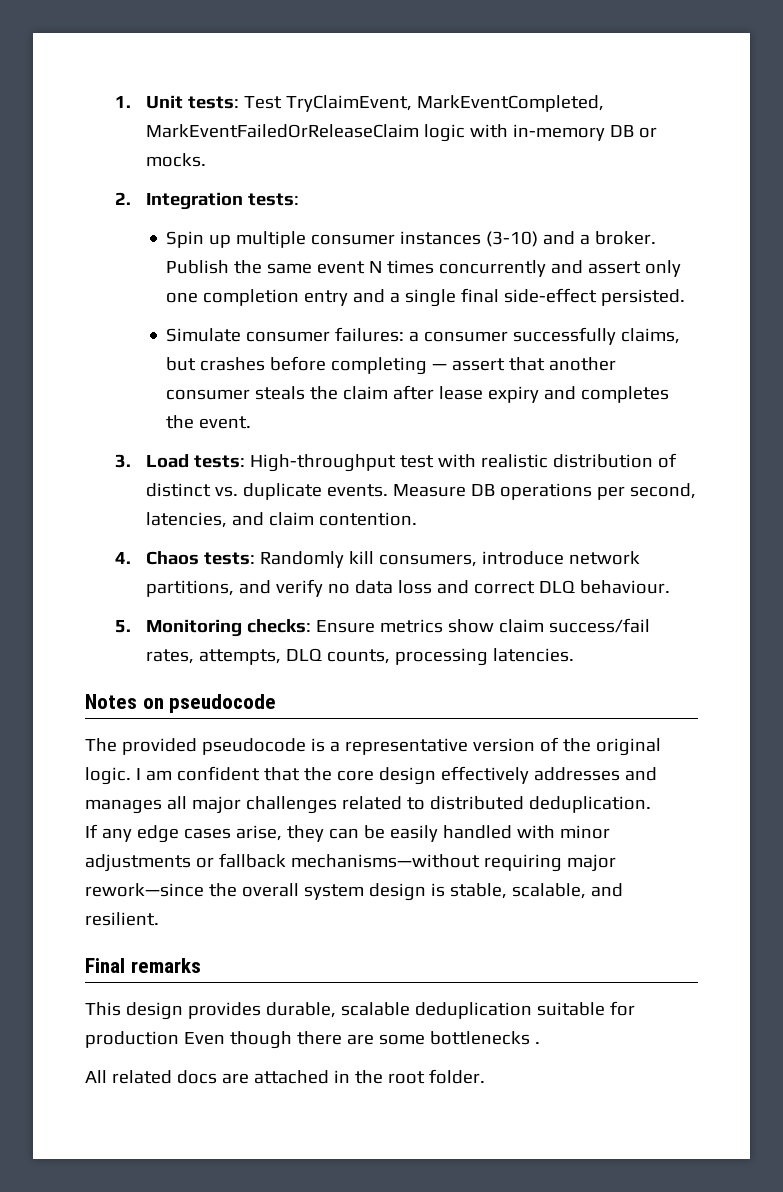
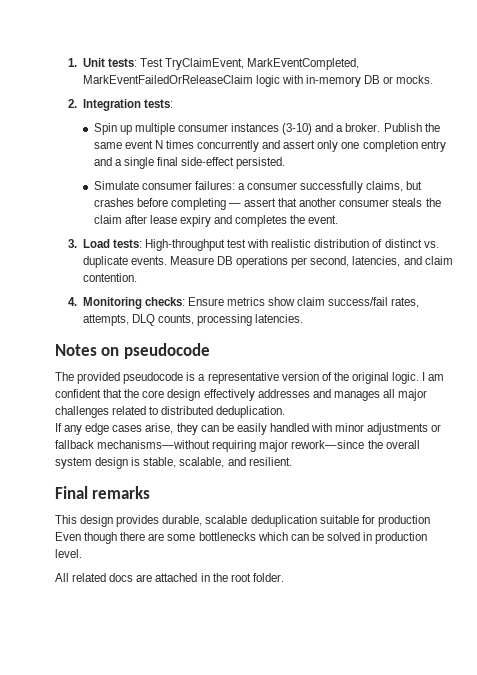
[145,551,640,568] [145,579,670,597] [115,620,132,633] Chaos tests: Randomly kill consumers, introduce network partitions, and verify no data loss and correct DLQ behaviour. // 5. -> (77, 301) none
[534,1042,540,1044] . -> [257,532,428,544] [55,549,82,558] which can be solved in production level.

